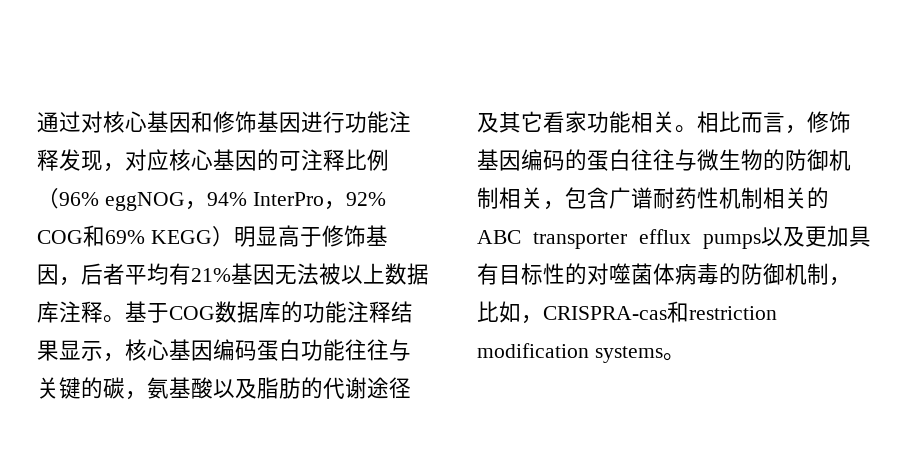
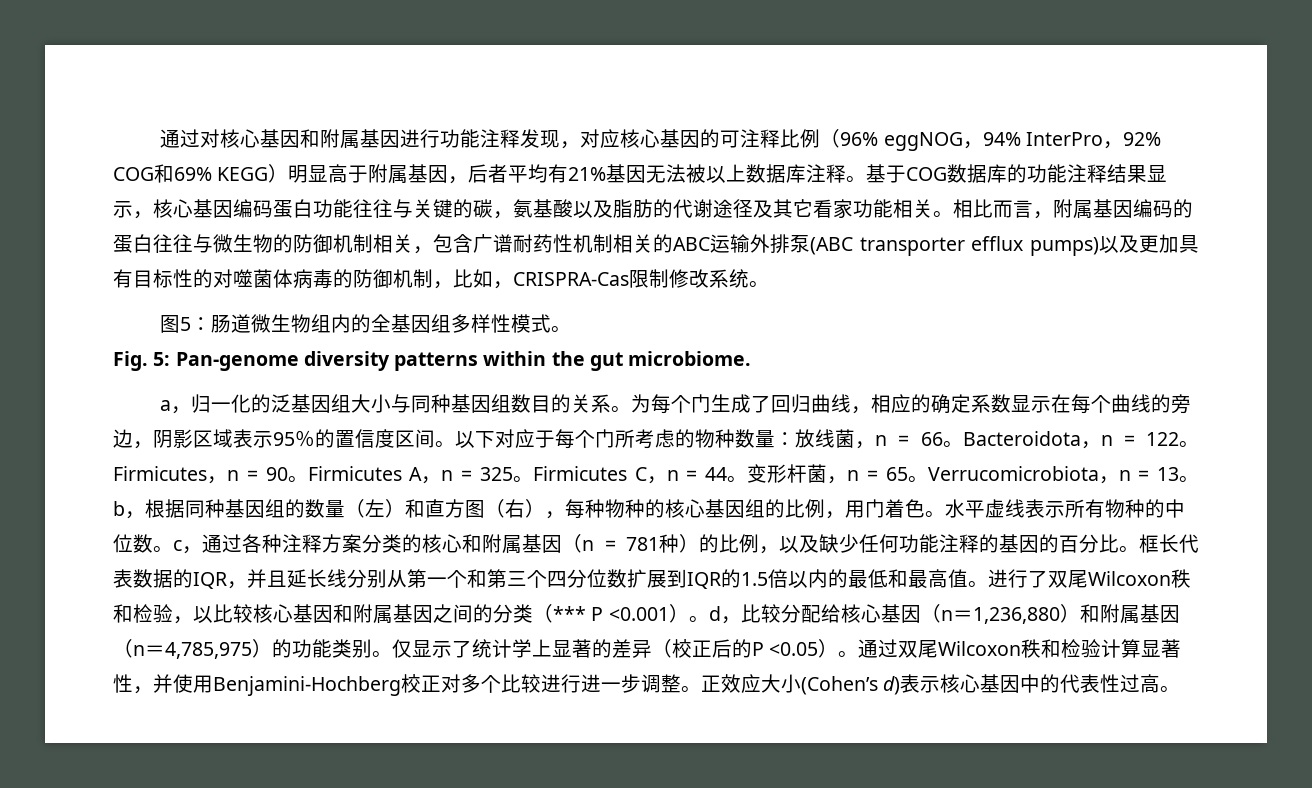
[213,111,257,133] 修饰 -> [320,129,361,149] 附属
[321,225,366,247] 修饰 -> [368,164,409,184] 附属
[807,111,851,133] 修饰 -> [1053,199,1093,219] 附属
(521, 237) none -> [710,234,853,255] 运输外排泵(ABC
[703,234,761,249] pumps -> [1030,237,1099,256] pumps)
[543,301,777,323] [477,343,663,363] CRISPRA-cas和restriction modification systems -> [513,269,769,288] [160,314,572,333] [113,351,752,371] [160,394,1192,414] [113,429,1199,449] [113,464,1199,484] [113,499,1185,519] [113,534,1199,554] [113,569,1191,589] [113,604,1180,624] [113,639,1182,659] [113,674,1161,696] CRISPRA-Cas限制修改系统。 // 图5：肠道微生物组内的全基因组多样性模式。 // Fig. 5: Pan-genome diversity patterns within the gut microbiome. // a，归一化的泛基因组大小与同种基因组数目的关系。为每个门生成了回归曲线，相应的确定系数显示在每个曲线的旁边，阴影区域表示95％的置信度区间。以下对应于每个门所考虑的物种数量：放线菌，n = 66。Bacteroidota，n = 122。Firmicutes，n = 90。Firmicutes A，n = 325。Firmicutes C，n = 44。变形杆菌，n = 65。Verrucomicrobiota，n = 13。b，根据同种基因组的数量（左）和直方图（右），每种物种的核心基因组的比例，用门着色。水平虚线表示所有物种的中位数。c，通过各种注释方案分类的核心和附属基因（n = 781种）的比例，以及缺少任何功能注释的基因的百分比。框长代表数据的IQR，并且延长线分别从第一个和第三个四分位数扩展到IQR的1.5倍以内的最低和最高值。进行了双尾Wilcoxon秩和检验，以比较核心基因和附属基因之间的分类（*** P <0.001）。d，比较分配给核心基因（n＝1,236,880）和附属基因（n＝4,785,975）的功能类别。仅显示了统计学上显著的差异（校正后的P <0.05）。通过双尾Wilcoxon秩和检验计算显著性，并使用Benjamini-Hochberg校正对多个比较进行进一步调整。正效应大小(Cohen’s d)表示核心基因中的代表性过高

